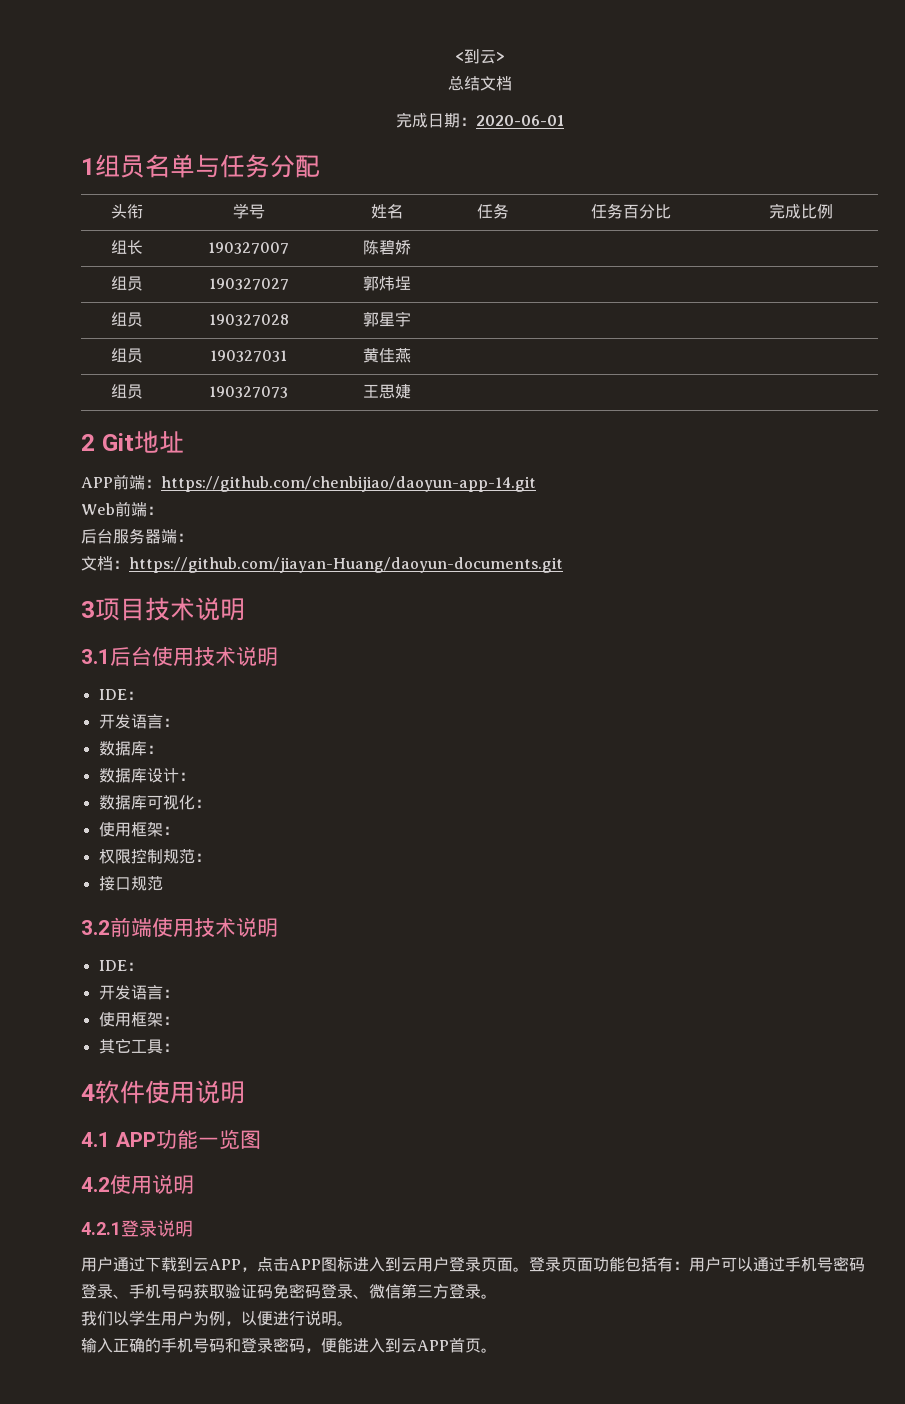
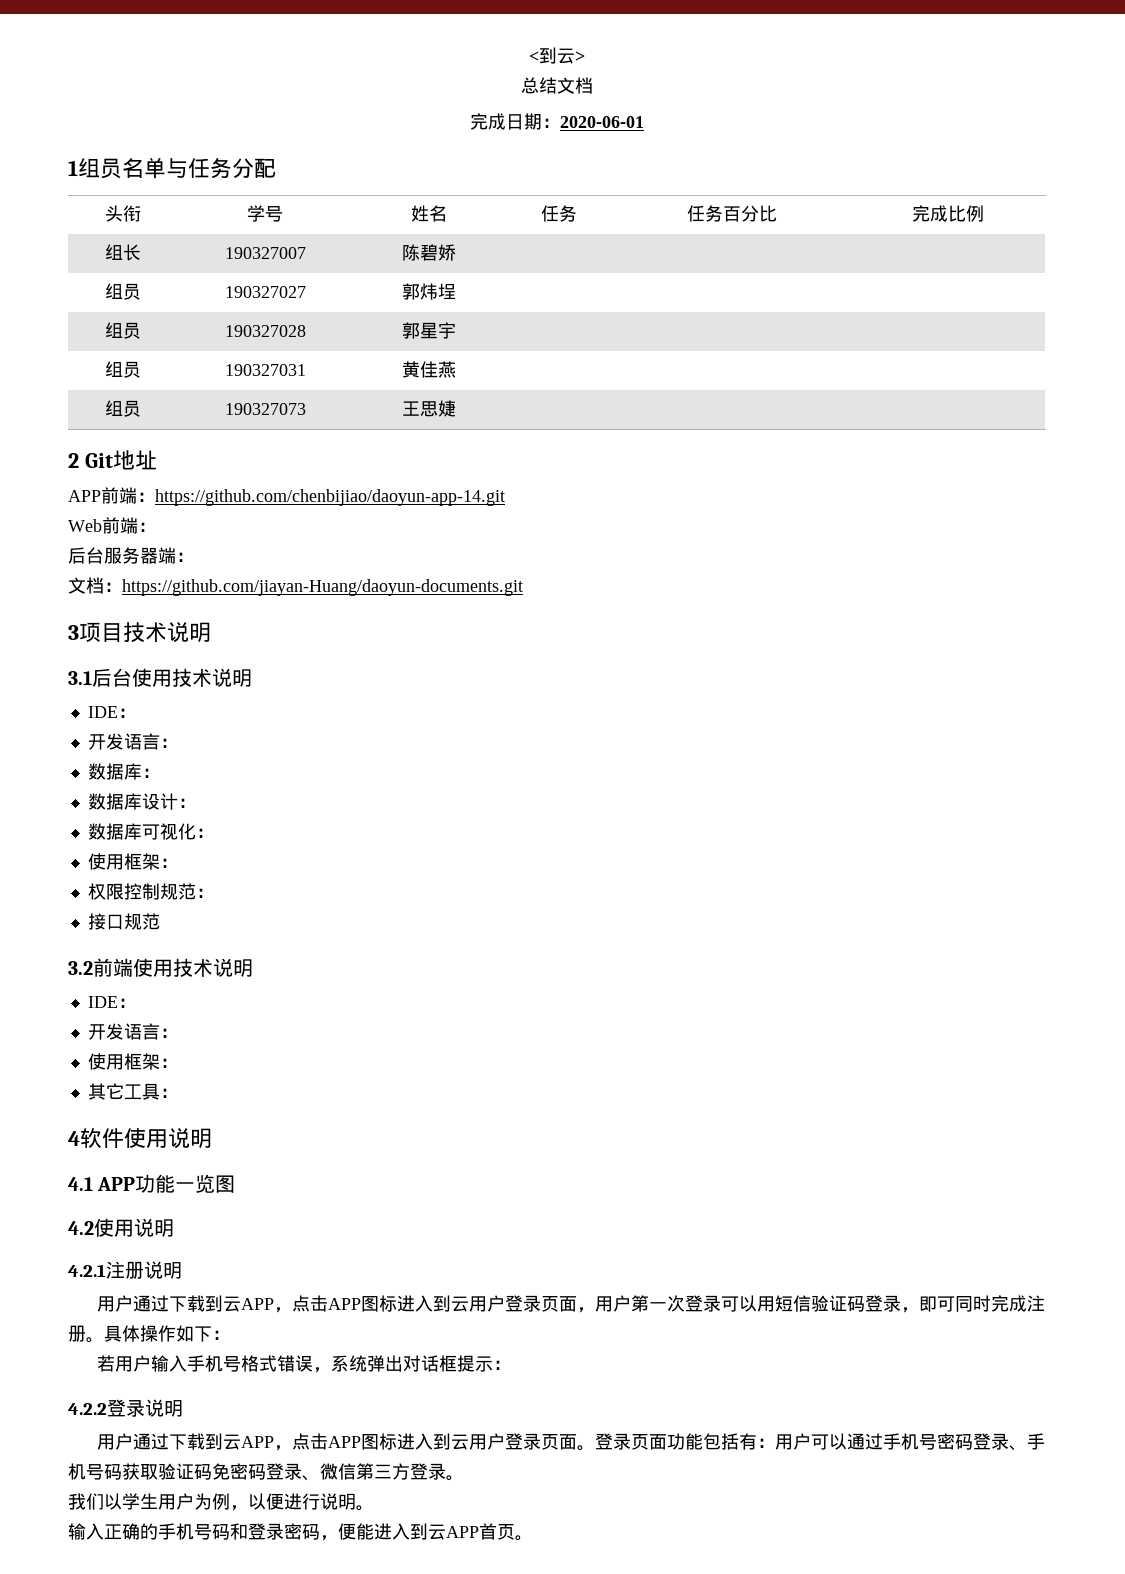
(121, 1228) none -> [106,1261,182,1279] [96,1295,1045,1313] [68,1325,230,1343] [96,1355,511,1373] [68,1403,107,1415] 注册说明 // 用户通过下载到云APP，点击APP图标进入到云用户登录页面，用户第一次登录可以用短信验证码登录，即可同时完成注册。具体操作如下： // 若用户输入手机号格式错误，系统弹出对话框提示： // 4.2.2

